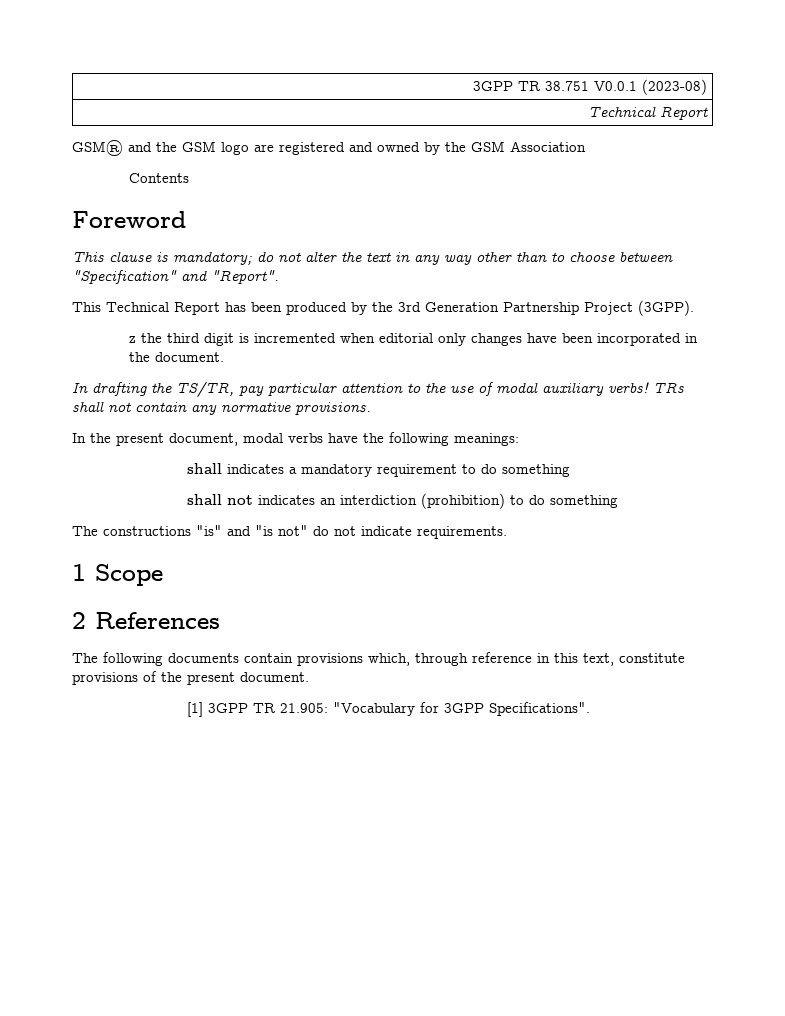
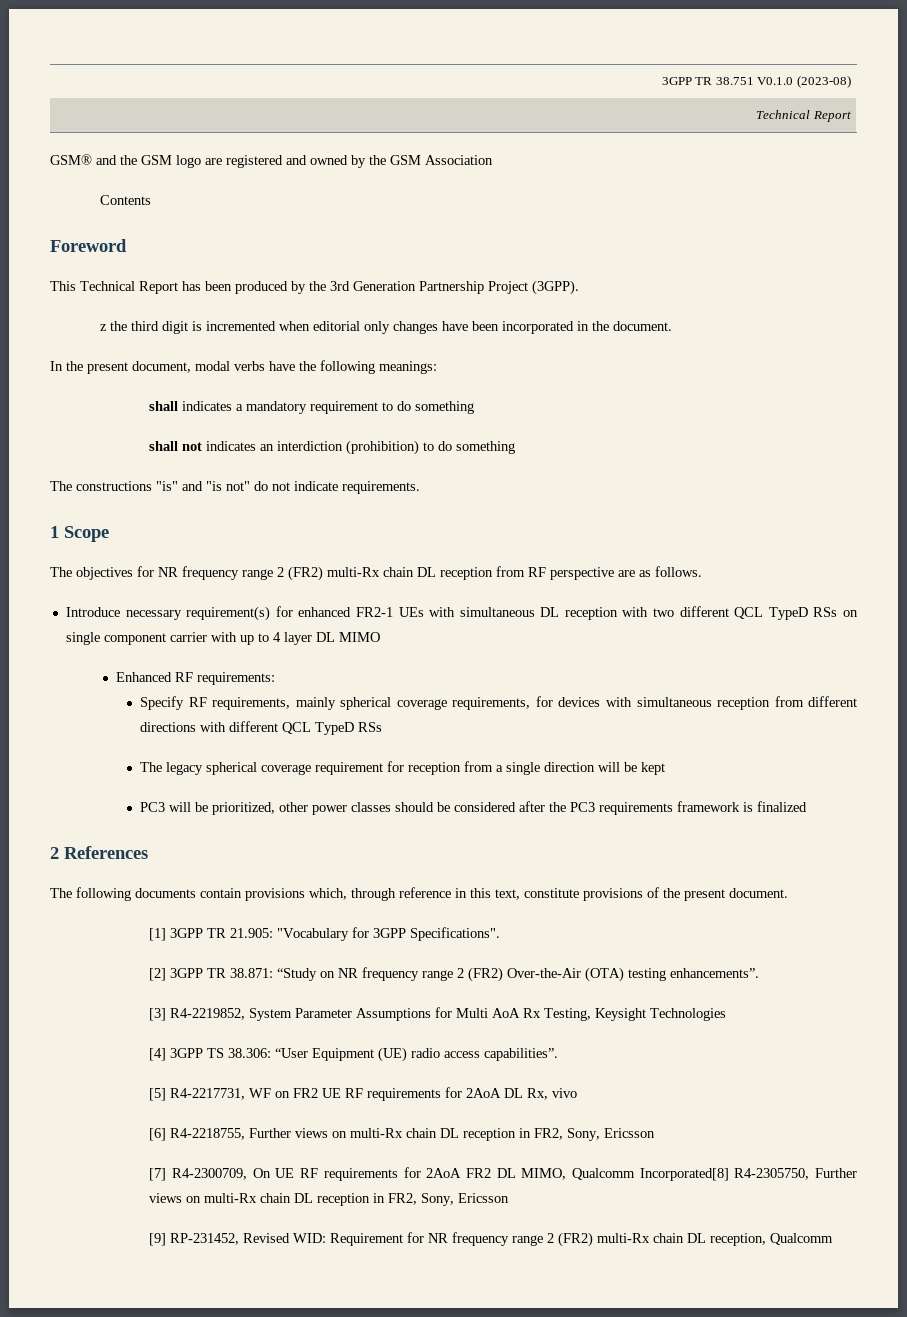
[593,81,637,91] V0.0.1 -> [757,77,794,85] V0.1.0
[72,251,673,265] [72,270,279,284] // This clause is mandatory; do not alter the text in any way other than to choose between "Specification" and "Report". -> (127, 245) none
[72,381,684,397] [72,401,371,415] // In drafting the TS/TR, pay particular attention to the use of modal auxiliary verbs! TRs shall not contain any normative provisions. -> (672, 326) none
(163, 575) none -> [50,566,702,581] [65,606,859,621] [65,632,380,645] [115,672,275,685] [140,696,857,710] [140,721,383,735] [140,761,666,775] [140,801,808,815] // The objectives for NR frequency range 2 (FR2) multi-Rx chain DL reception from RF perspective are as follows. // Introduce necessary requirement(s) for enhanced FR2-1 UEs with simultaneous DL reception with two different QCL TypeD RSs on single component carrier with up to 4 layer DL MIMO // Enhanced RF requirements: // Specify RF requirements, mainly spherical coverage requirements, for devices with simultaneous reception from different directions with different QCL TypeD RSs // The legacy spherical coverage requirement for reception from a single direction will be kept // PC3 will be prioritized, other power classes should be considered after the PC3 requirements framework is finalized
(590, 709) none -> [149,967,760,982] [149,1007,727,1021] [149,1047,559,1062] [149,1087,578,1101] [149,1128,656,1141] [149,1167,858,1181] [149,1193,510,1206] [149,1232,834,1247] // [2] 3GPP TR 38.871: “Study on NR frequency range 2 (FR2) Over-the-Air (OTA) testing enhancements”. // [3] R4-2219852, System Parameter Assumptions for Multi AoA Rx Testing, Keysight Technologies // [4] 3GPP TS 38.306: “User Equipment (UE) radio access capabilities”. // [5] R4-2217731, WF on FR2 UE RF requirements for 2AoA DL Rx, vivo // [6] R4-2218755, Further views on multi-Rx chain DL reception in FR2, Sony, Ericsson // [7] R4-2300709, On UE RF requirements for 2AoA FR2 DL MIMO, Qualcomm Incorporated[8] R4-2305750, Further views on multi-Rx chain DL reception in FR2, Sony, Ericsson // [9] RP-231452, Revised WID: Requirement for NR frequency range 2 (FR2) multi-Rx chain DL reception, Qualcomm

